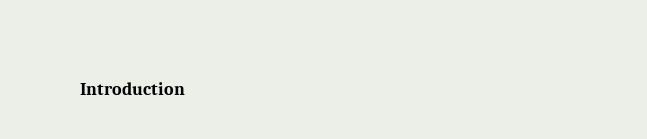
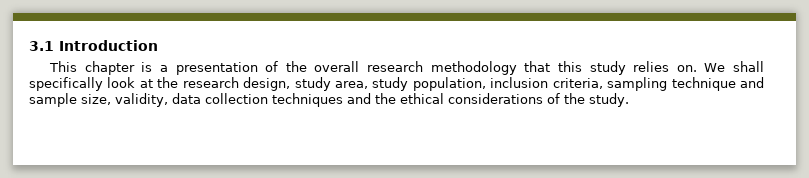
(80, 88) none -> [29,41,54,51] 3.1
(185, 88) none -> [49,61,764,75] [29,77,765,91] [29,93,629,107] // This chapter is a presentation of the overall research methodology that this study relies on. We shall specifically look at the research design, study area, study population, inclusion criteria, sampling technique and sample size, validity, data collection techniques and the ethical considerations of the study.

